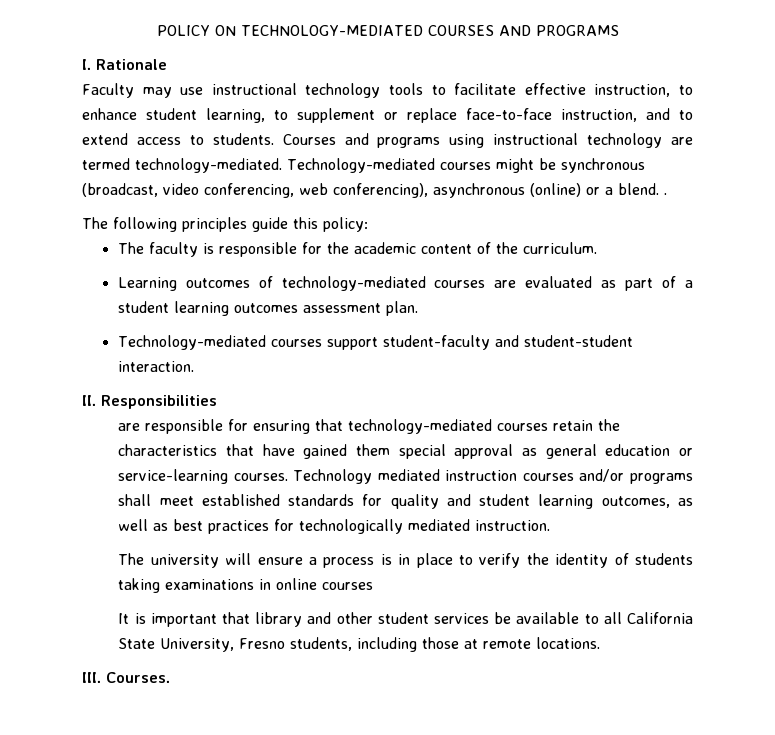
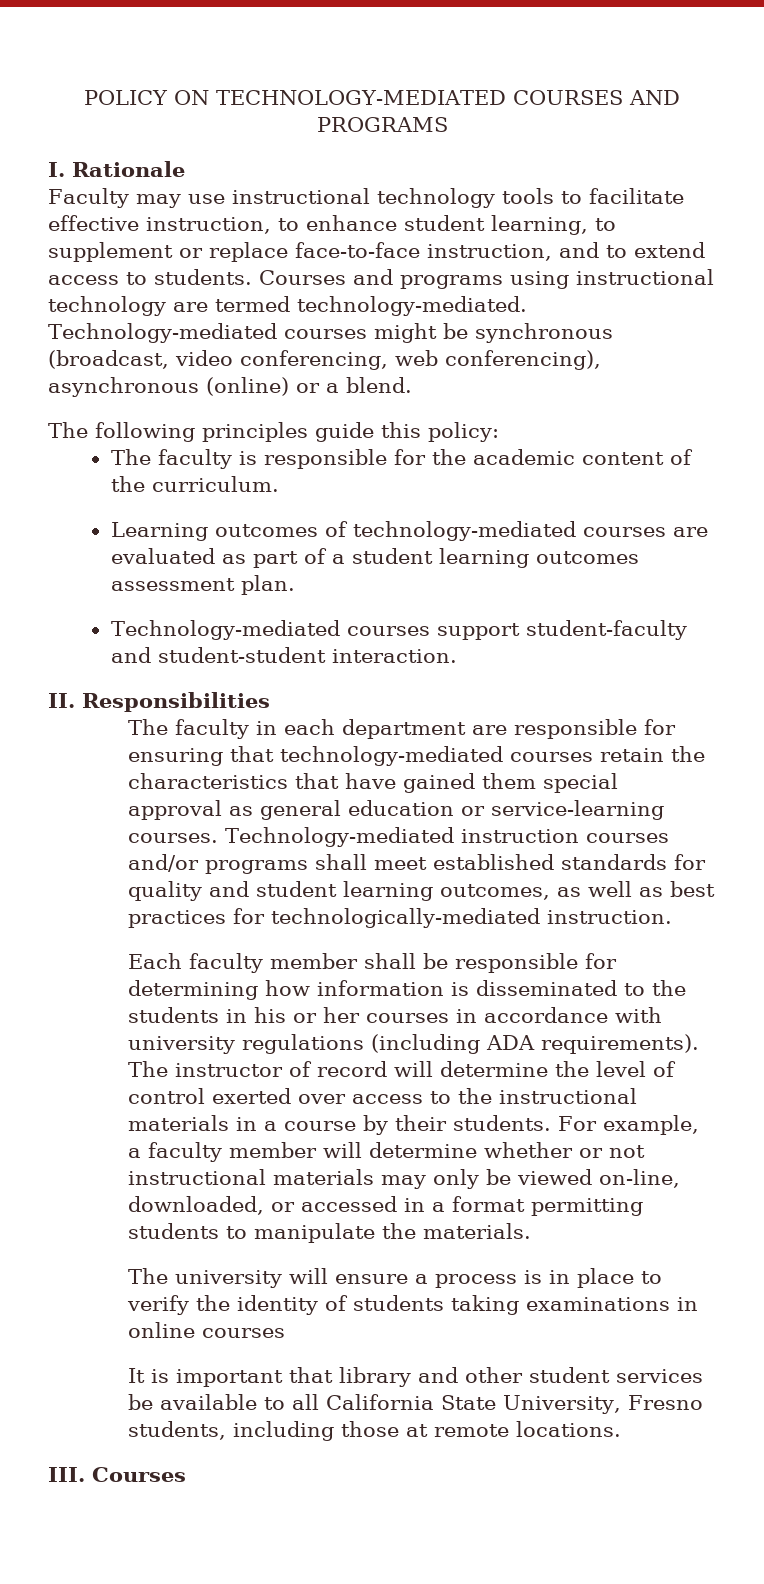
[664,193,667,195] . -> (412, 385) none
(217, 402) none -> [128,719,467,739] The faculty in each department
[293,469,440,484] Technology mediated -> [225,827,455,847] Technology-mediated
[299,519,471,534] technologically mediated -> [271,908,541,928] technologically-mediated
(551, 525) none -> [128,953,618,973] [128,980,687,1000] [128,1007,663,1023] [128,1034,700,1054] [128,1061,677,1077] [128,1088,638,1104] [128,1115,700,1135] [128,1142,646,1162] [128,1169,681,1189] [128,1196,644,1216] [128,1223,532,1243] // Each faculty member shall be responsible for determining how information is disseminated to the students in his or her courses in accordance with university regulations (including ADA requirements). The instructor of record will determine the level of control exerted over access to the instructional materials in a course by their students. For example, a faculty member will determine whether or not instructional materials may only be viewed on-line, downloaded, or accessed in a format permitting students to manipulate the materials.
[106,672,170,683] Courses. -> [92,1467,186,1482] Courses

